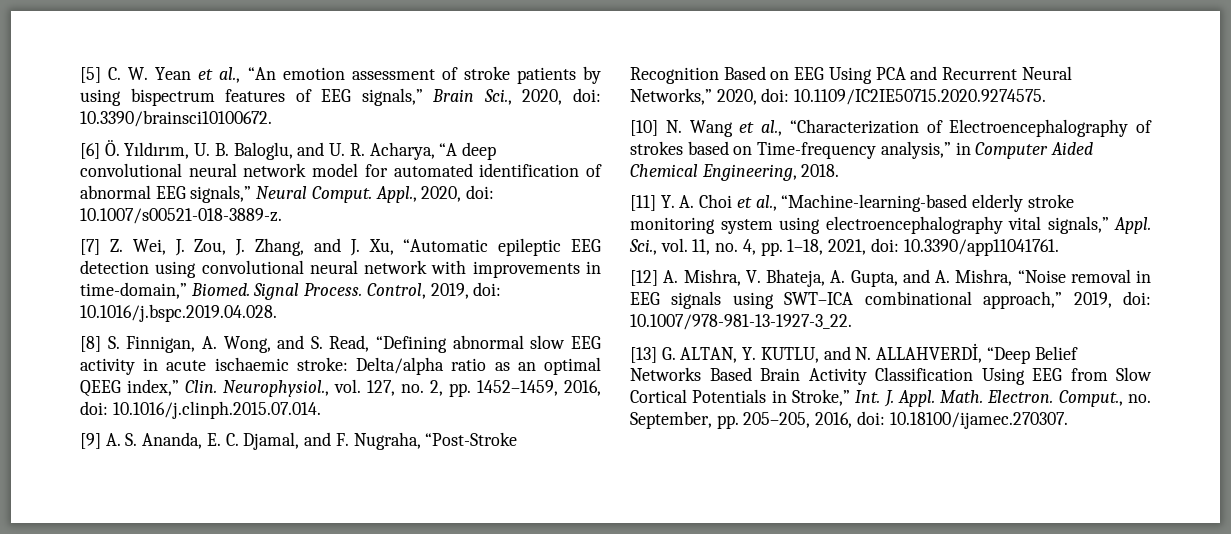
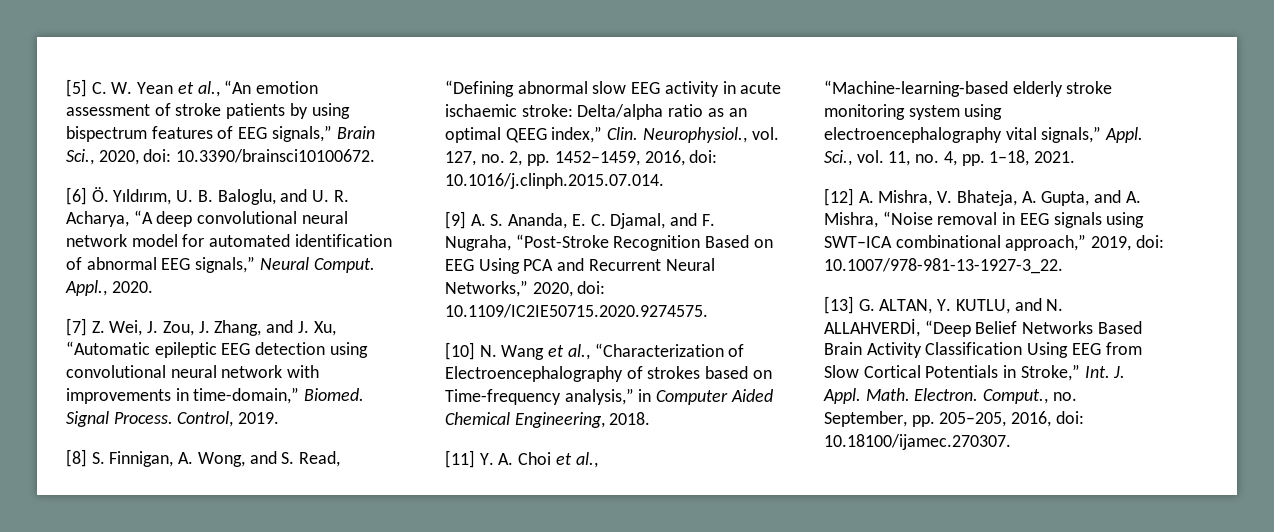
[421,185,495,202] [80,208,282,224] 2020, doi: 10.1007/s00521-018-3889-z. -> [111,281,153,293] 2020.
[430,282,502,299] [80,304,277,322] 2019, doi: 10.1016/j.bspc.2019.04.028. -> [238,412,280,424] 2019.
[828,238,1059,256] 2021, doi: 10.3390/app11041761. -> [1034,151,1076,163] 2021.

